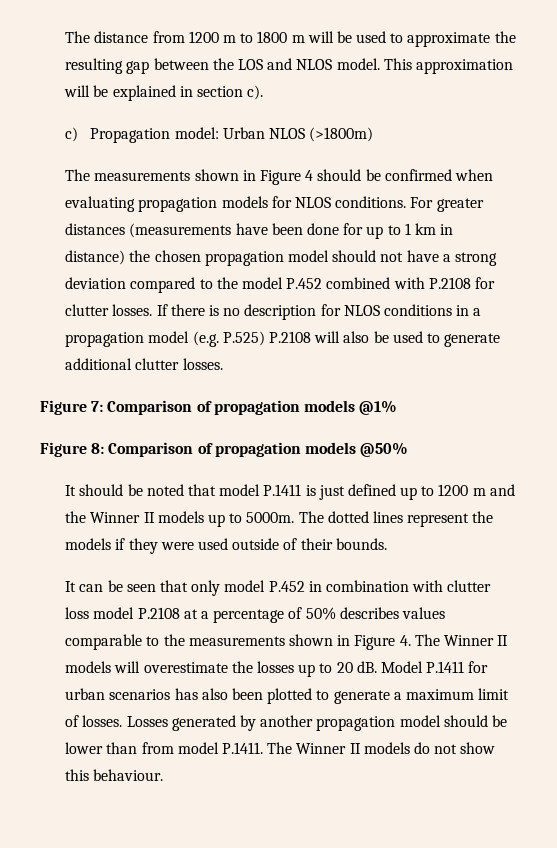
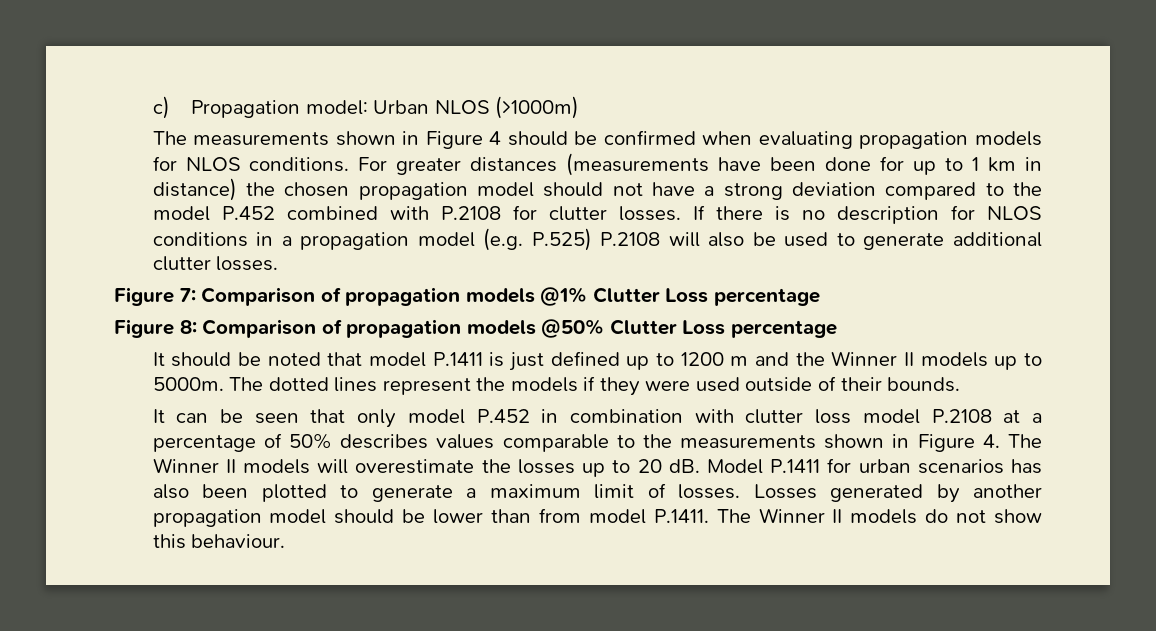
[65,31,516,47] [65,58,513,74] [64,85,264,101] The distance from 1200 m to 1800 m will be used to approximate the resulting gap between the LOS and NLOS model. This approximation will be explained in section c). // -> (152, 107) none
[309,127,374,142] (>1800m) -> [495,96,580,119] (>1000m)
(398, 407) none -> [592,287,820,306] Clutter Loss percentage
(409, 449) none -> [609,319,837,338] Clutter Loss percentage

